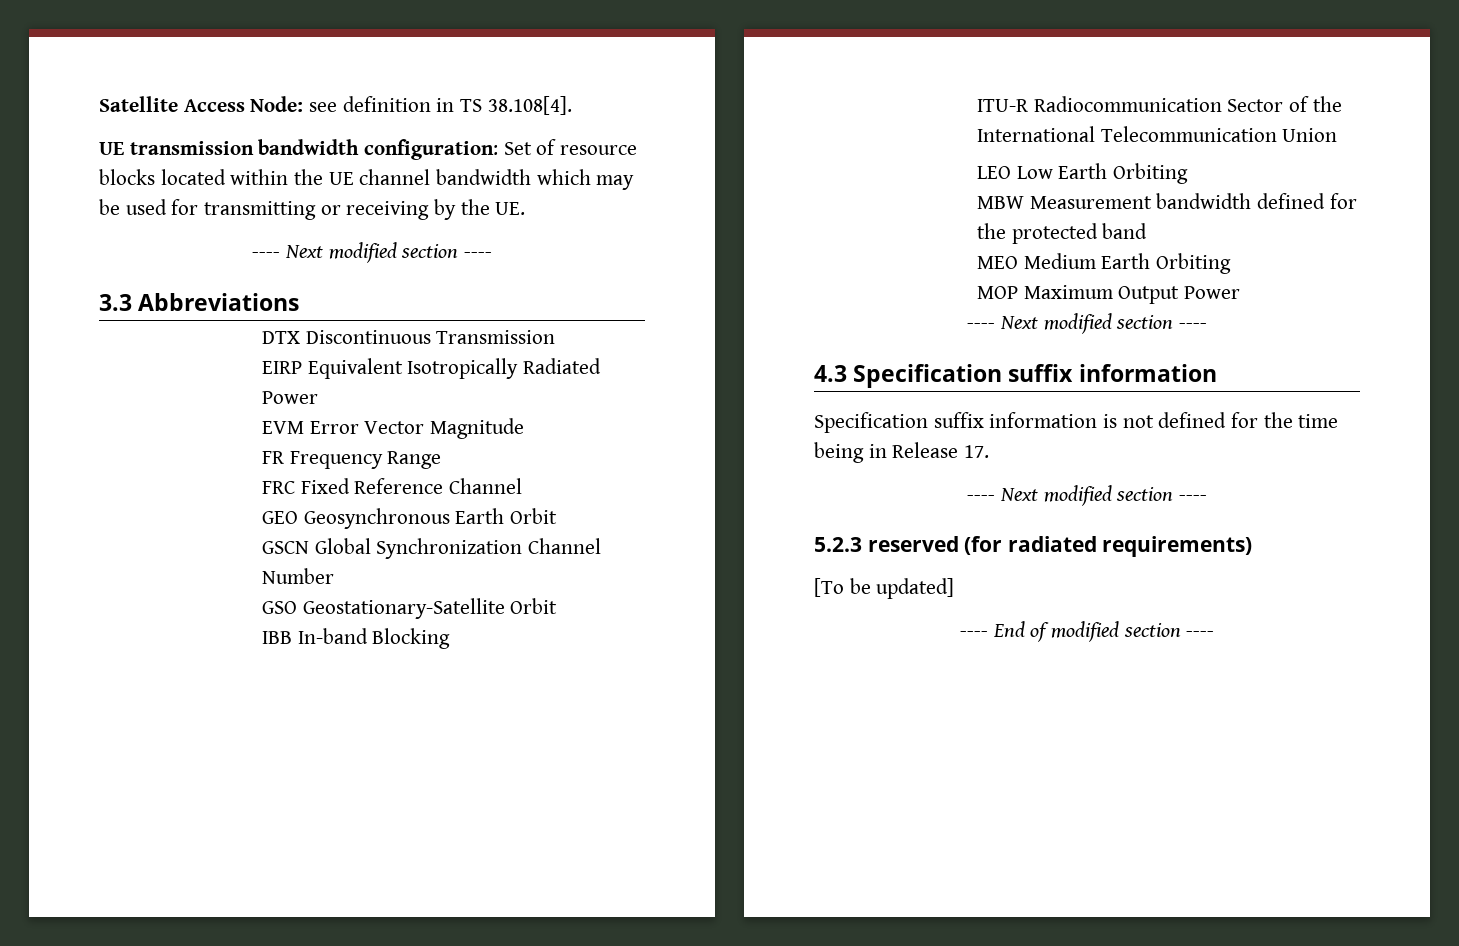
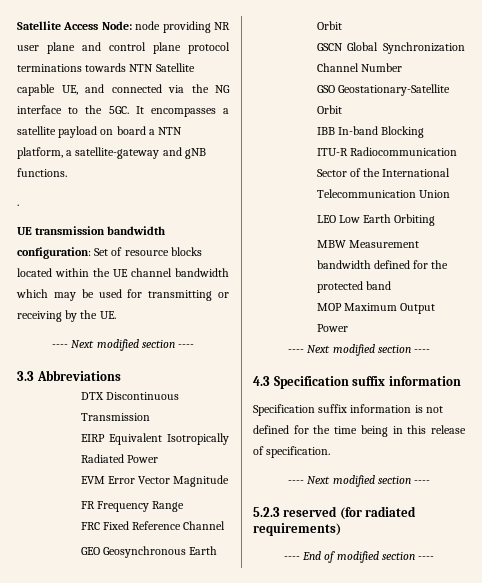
[309,96,572,115] see definition in TS 38.108[4]. -> [135,21,230,33] [17,42,230,54] [17,63,195,72] [17,84,230,96] [17,105,229,117] [17,126,183,138] [17,147,206,159] [17,168,67,177] [17,204,19,206] node providing NR user plane and control plane protocol terminations towards NTN Satellite capable UE, and connected via the NG interface to the 5GC. It encompasses a satellite payload on board a NTN platform, a satellite-gateway and gNB functions. // .
[976,253,1231,274] // MEO Medium Earth Orbiting -> (391, 285) none
[892,442,990,458] Release 17. -> [407,425,466,434] [253,446,331,458] this release of specification.
[814,578,955,599] // [To be updated] -> (341, 529) none

